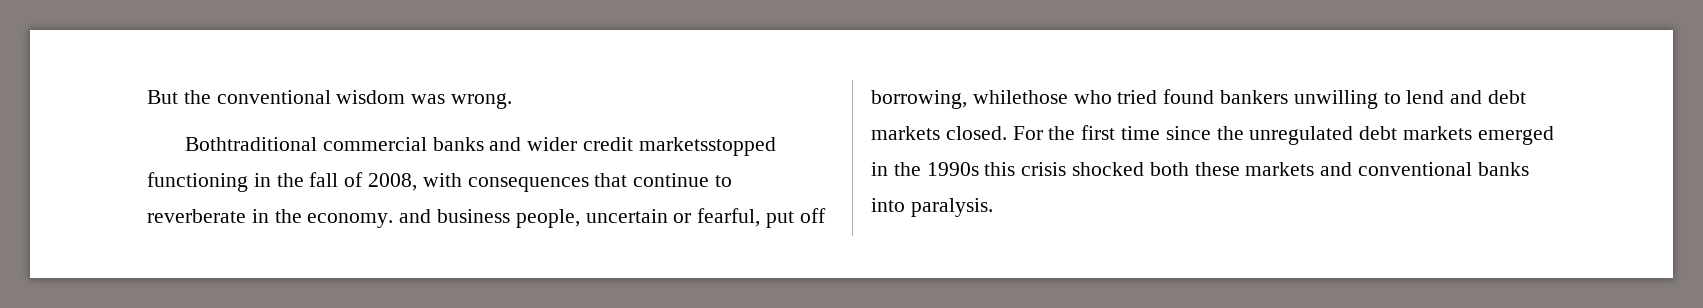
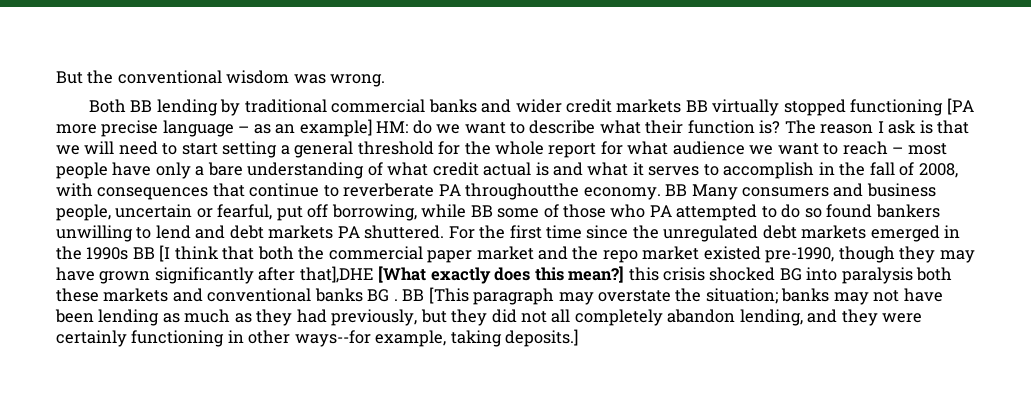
[185,137,318,151] Bothtraditional -> [88,99,327,116] Both BB lending by traditional
[638,137,776,156] [147,172,248,192] marketsstopped functioning -> [616,98,974,116] [56,119,970,137] [56,141,947,158] [56,162,815,179] markets BB virtually stopped functioning [PA more precise language – as an example] HM: do we want to describe what their function is? The reason I ask is that we will need to start setting a general threshold for the whole report for what audience we want to reach – most people have only a bare understanding of what credit actual is and what it serves to accomplish
[251,209,394,228] in the economy. -> [438,183,830,200] PA throughoutthe economy. BB Many consumers
[972,90,1158,104] whilethose who tried -> [421,204,822,221] while BB some of those who PA attempted to do so
[945,126,1007,140] closed. -> [337,225,445,239] PA shuttered.
[984,162,1145,176] this crisis shocked -> [132,245,975,263] [56,266,913,284] BB [I think that both the commercial paper market and the repo market existed pre-1990, though they may have grown significantly after that],DHE [What exactly does this mean?] this crisis shocked BG into paralysis
[871,198,993,217] into paralysis. -> [367,287,943,305] [55,309,923,326] [56,329,579,347] BG . BB [This paragraph may overstate the situation; banks may not have been lending as much as they had previously, but they did not all completely abandon lending, and they were certainly functioning in other ways--for example, taking deposits.]

